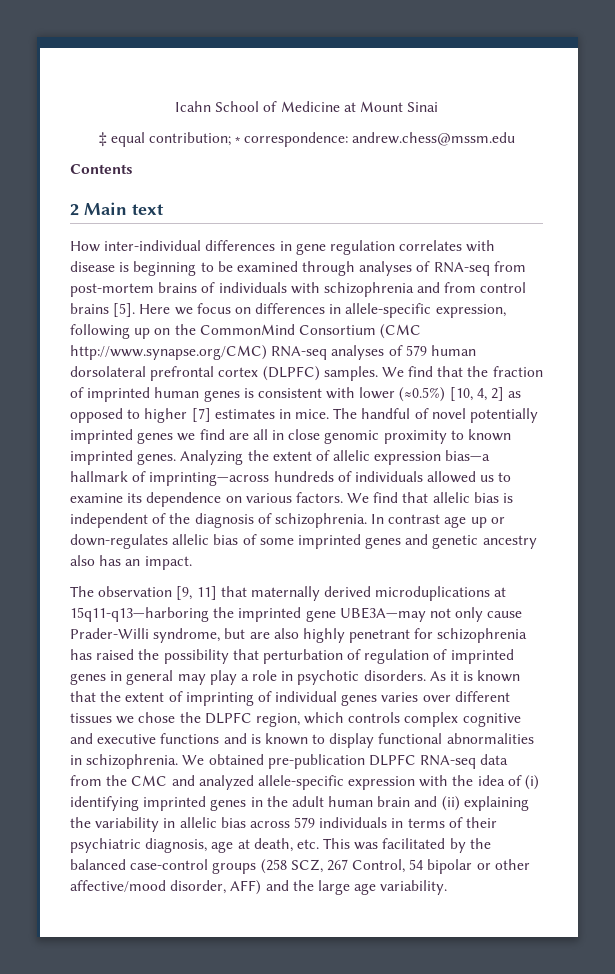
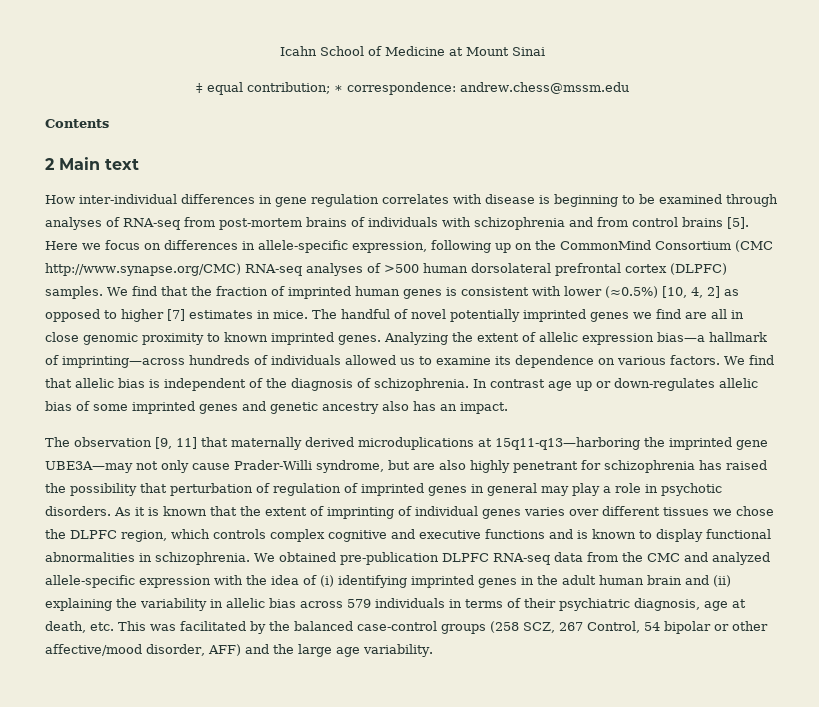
[405,345,427,356] 579 -> [383,264,419,273] >500

